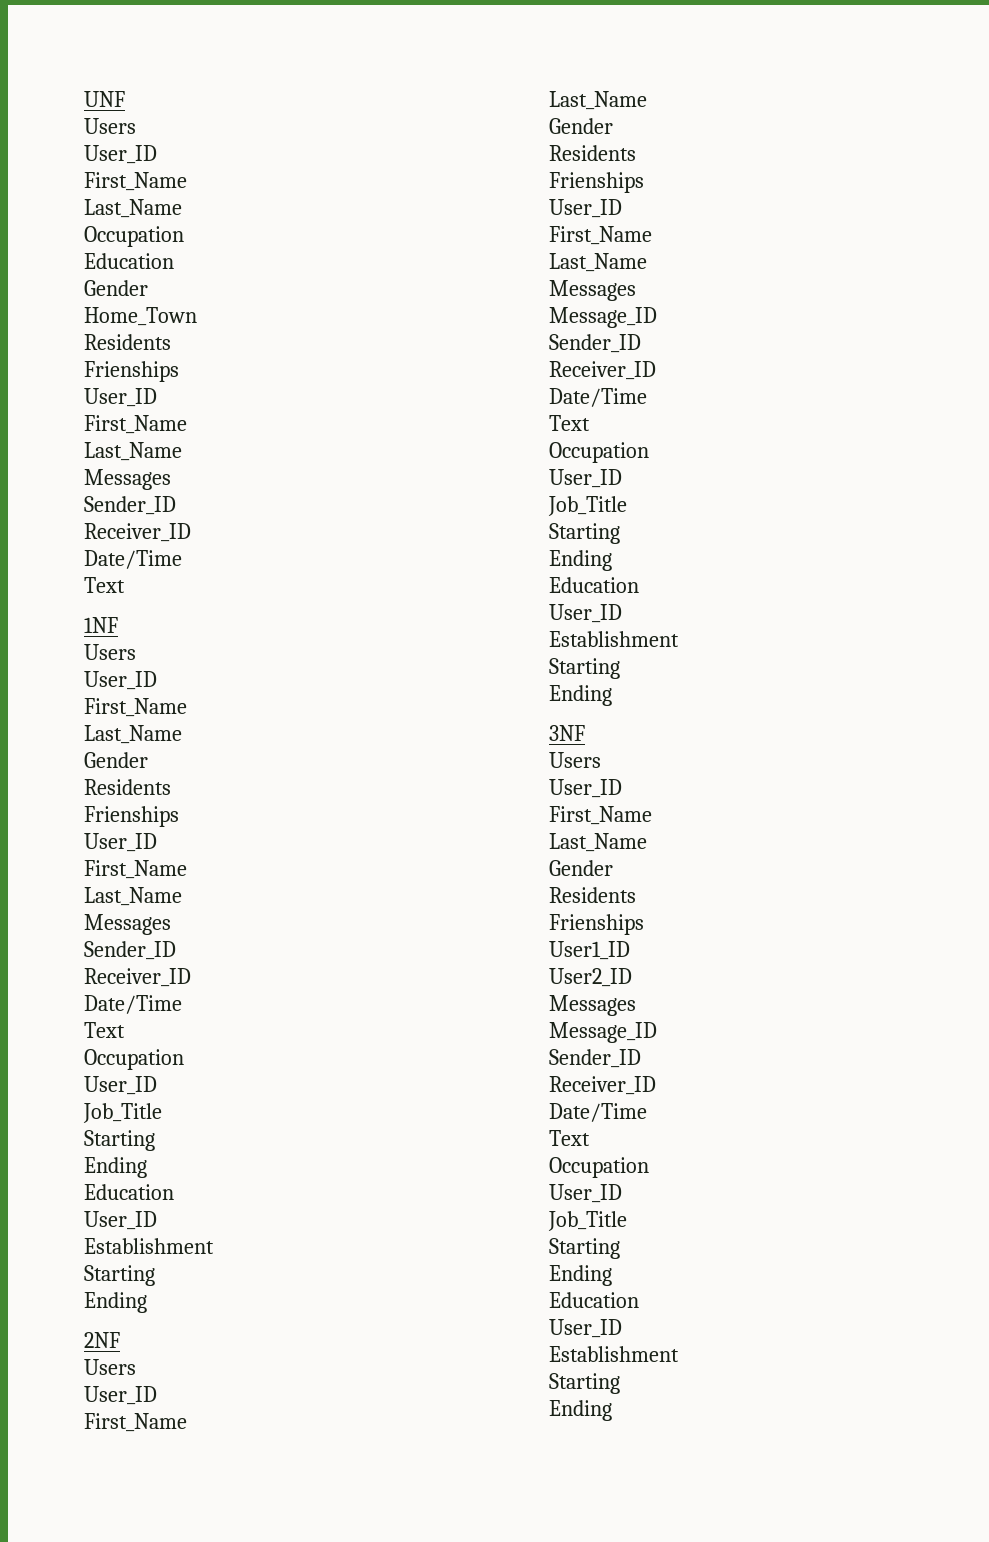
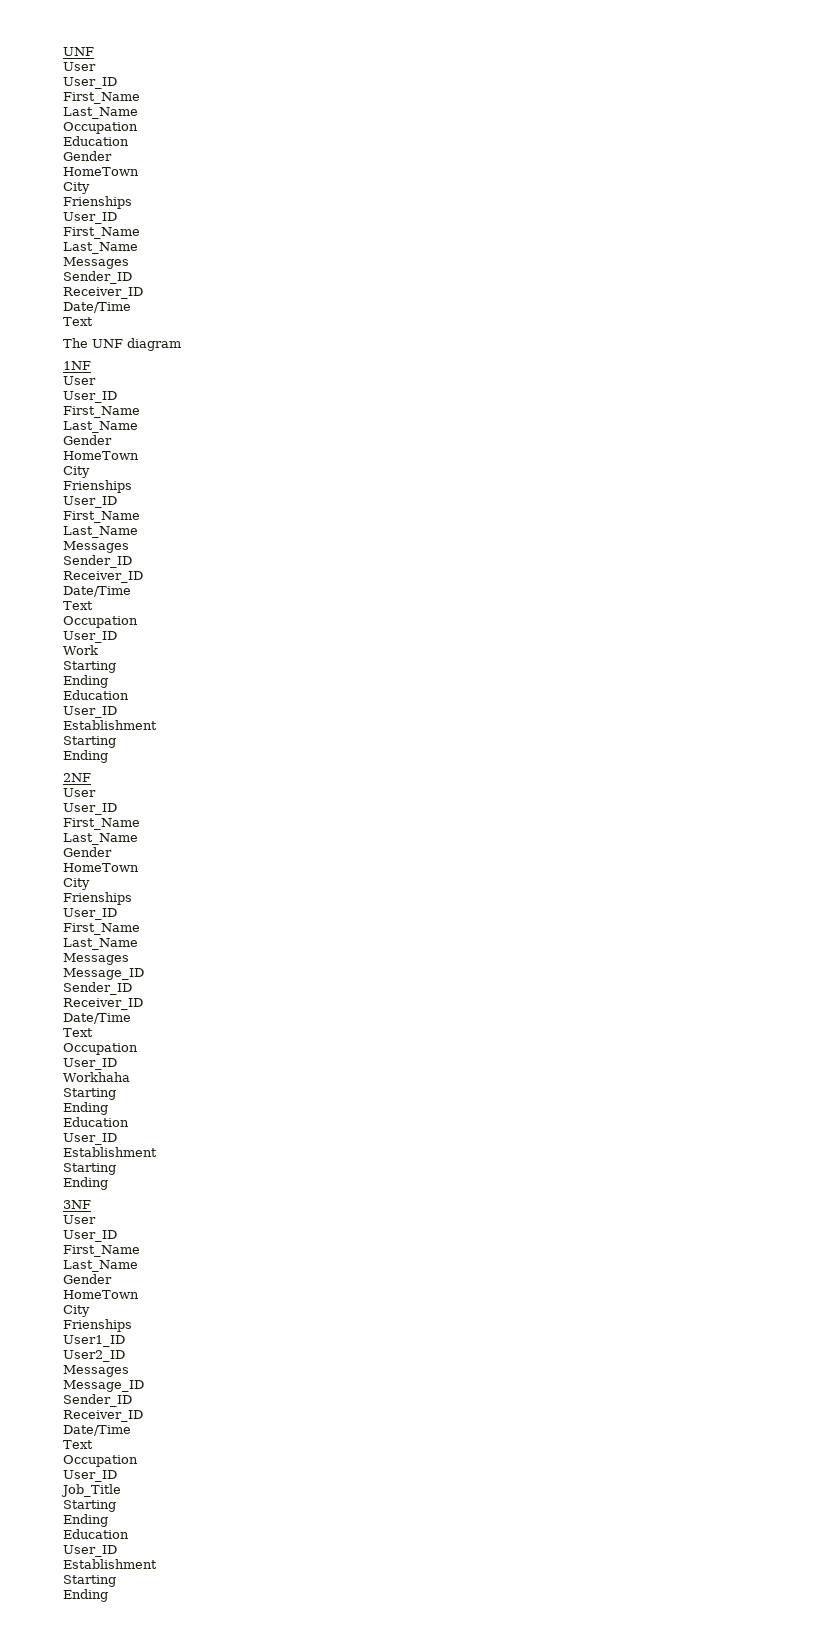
[84,118,137,134] Users -> [63,62,97,71] User
[84,307,198,326] [84,334,172,350] [84,361,180,382] [84,388,158,407] [84,415,188,434] [84,442,183,461] [84,469,172,490] [84,496,177,515] [84,523,192,542] [84,550,183,569] [84,577,126,593] Home_Town // Residents // Frienships // User_ID // First_Name // Last_Name // Messages // Sender_ID // Receiver_ID // Date/Time // Text -> [63,167,140,176] [63,182,91,194] [63,196,133,209] [63,212,118,224] [63,227,141,239] [63,242,139,254] [63,257,130,269] [63,271,133,284] [63,287,144,299] [63,302,132,313] [63,317,94,326] [63,338,182,351] HomeTown // City // Frienships // User_ID // First_Name // Last_Name // Messages // Sender_ID // Receiver_ID // Date/Time // Text // The UNF diagram
[84,644,137,660] [84,671,158,690] [84,698,188,717] [84,725,183,744] [84,752,149,768] [84,779,172,795] Users // User_ID // First_Name // Last_Name // Gender // Residents -> [63,376,97,385] [63,391,118,403] [63,406,141,418] [63,421,139,433] [63,435,113,445] [63,451,140,460] [63,466,91,478] User // User_ID // First_Name // Last_Name // Gender // HomeTown // City
[83,1103,163,1123] Job_Title -> [63,645,99,655] Work
[84,1359,137,1375] [84,1386,158,1405] [84,1413,188,1432] [549,91,648,110] [549,118,614,134] [549,145,637,161] Users // User_ID // First_Name // Last_Name // Gender // Residents -> [63,788,97,797] [63,803,118,815] [63,818,141,830] [63,833,139,845] [63,847,113,857] [63,863,140,872] [63,878,91,890] User // User_ID // First_Name // Last_Name // Gender // HomeTown // City
[548,496,628,516] Job_Title -> [63,1072,131,1082] Workhaha
[549,752,602,768] [549,779,623,798] [549,806,653,825] [549,833,648,852] [549,860,614,876] [549,887,637,903] Users // User_ID // First_Name // Last_Name // Gender // Residents -> [63,1215,97,1224] [63,1230,118,1242] [63,1245,141,1257] [63,1260,139,1272] [63,1274,113,1284] [63,1290,140,1299] [63,1305,91,1317] User // User_ID // First_Name // Last_Name // Gender // HomeTown // City

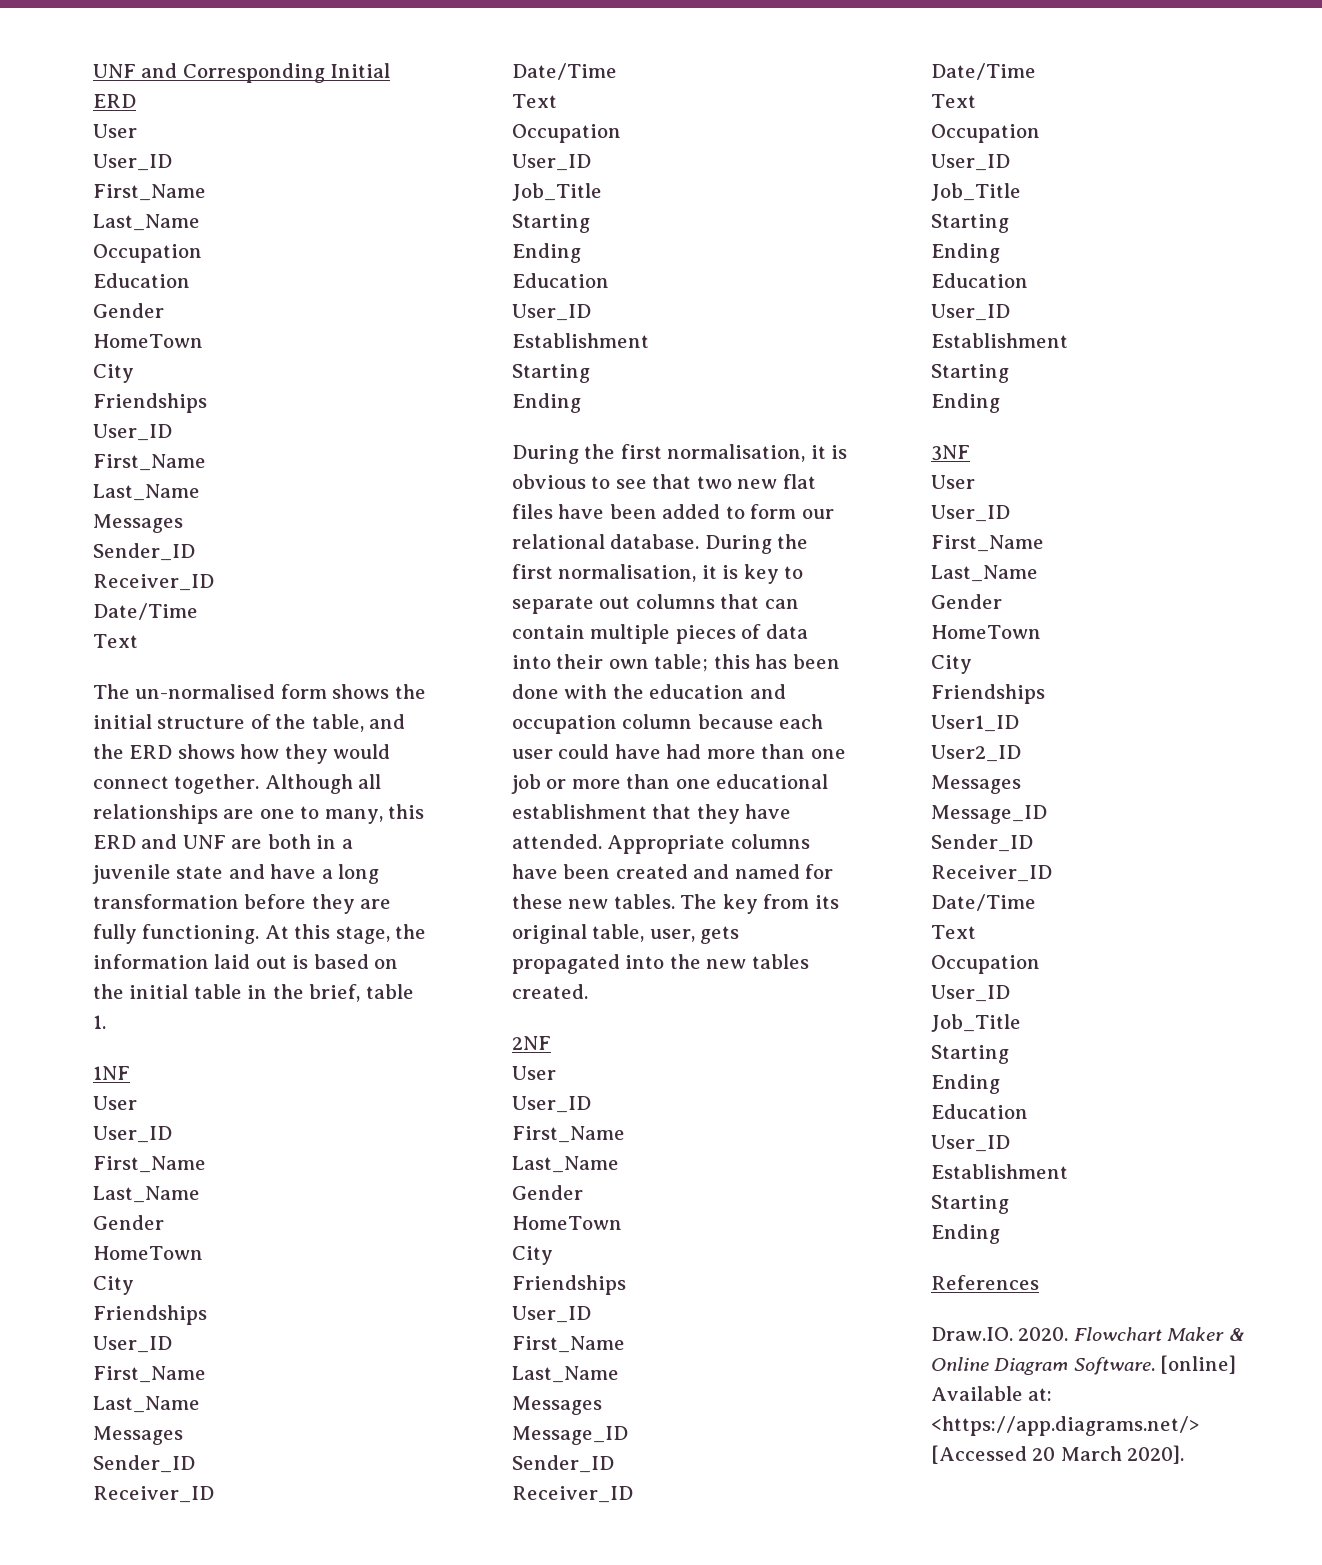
[63,47,95,56] UNF -> [92,63,391,83] [92,94,136,108] UNF and Corresponding Initial ERD
[63,196,133,209] Frienships -> [92,393,207,413] Friendships
[92,338,182,351] UNF diagram -> [135,684,426,699] [92,714,406,732] [92,744,391,764] [92,774,382,794] [92,804,425,824] [92,834,353,849] [91,864,380,884] [92,894,392,914] [92,924,427,944] [92,954,399,969] [92,984,414,1002] [92,1015,106,1029] un-normalised form shows the initial structure of the table, and the ERD shows how they would connect together. Although all relationships are one to many, this ERD and UNF are both in a juvenile state and have a long transformation before they are fully functioning. At this stage, the information laid out is based on the initial table in the brief, table 1.
[63,480,133,493] Frienships -> [92,1305,207,1325] Friendships
[63,645,99,655] [63,661,117,673] [63,675,109,688] [63,690,130,700] [63,706,118,718] [63,720,158,730] [63,736,117,748] [63,750,109,763] Work // Starting // Ending // Education // User_ID // Establishment // Starting // Ending -> [511,183,602,201] [511,214,590,233] [511,243,581,263] [511,273,609,288] [511,304,591,321] [511,333,649,348] [511,364,590,383] [511,393,581,413] [511,444,848,464] [511,474,816,489] [511,504,834,519] [511,534,809,554] [511,564,804,584] [511,594,799,614] [511,624,808,644] [511,654,840,672] [511,684,786,699] [511,714,824,734] [511,744,846,759] [510,774,829,794] [511,804,792,824] [511,834,810,854] [511,864,834,879] [511,894,839,914] [511,924,740,944] [511,954,809,974] [511,984,588,999] Job_Title // Starting // Ending // Education // User_ID // Establishment // Starting // Ending // During the first normalisation, it is obvious to see that two new flat files have been added to form our relational database. During the first normalisation, it is key to separate out columns that can contain multiple pieces of data into their own table; this has been done with the education and occupation column because each user could have had more than one job or more than one educational establishment that they have attended. Appropriate columns have been created and named for these new tables. The key from its original table, user, gets propagated into the new tables created.
[63,892,133,905] Frienships -> [511,1275,626,1295] Friendships
[63,1072,131,1082] Workhaha -> [930,183,1021,201] Job_Title
[63,1319,133,1332] Frienships -> [930,684,1045,704] Friendships
(109, 1595) none -> [930,1275,1039,1290] [930,1327,1244,1341] [930,1355,1237,1375] [930,1386,1053,1401] [930,1416,1199,1436] [930,1445,1185,1464] // References // Draw.IO. 2020. Flowchart Maker & Online Diagram Software. [online] Available at: <https://app.diagrams.net/> [Accessed 20 March 2020].

